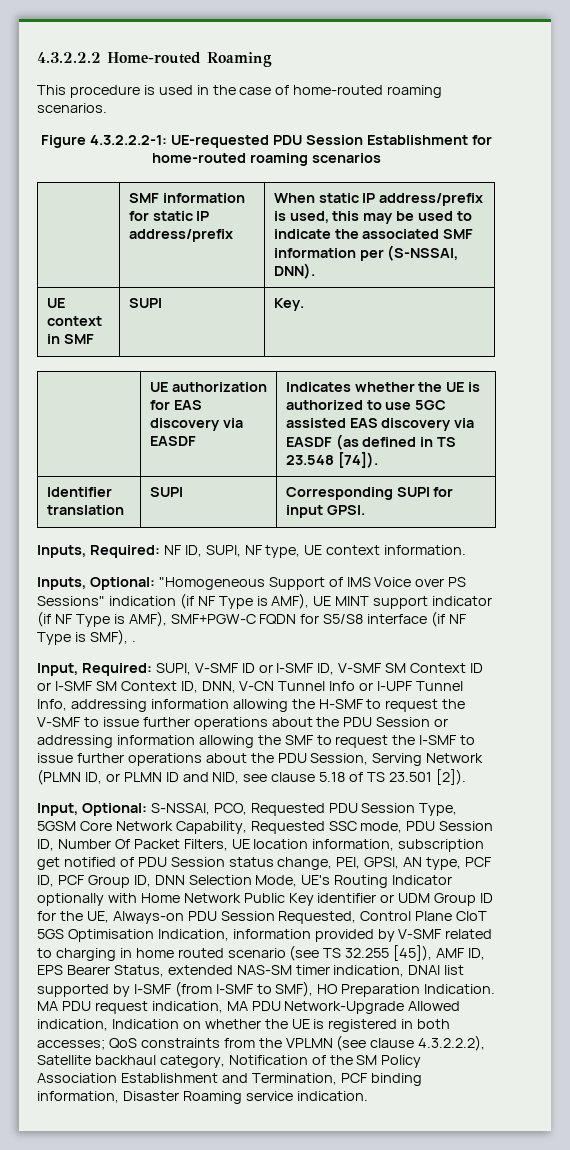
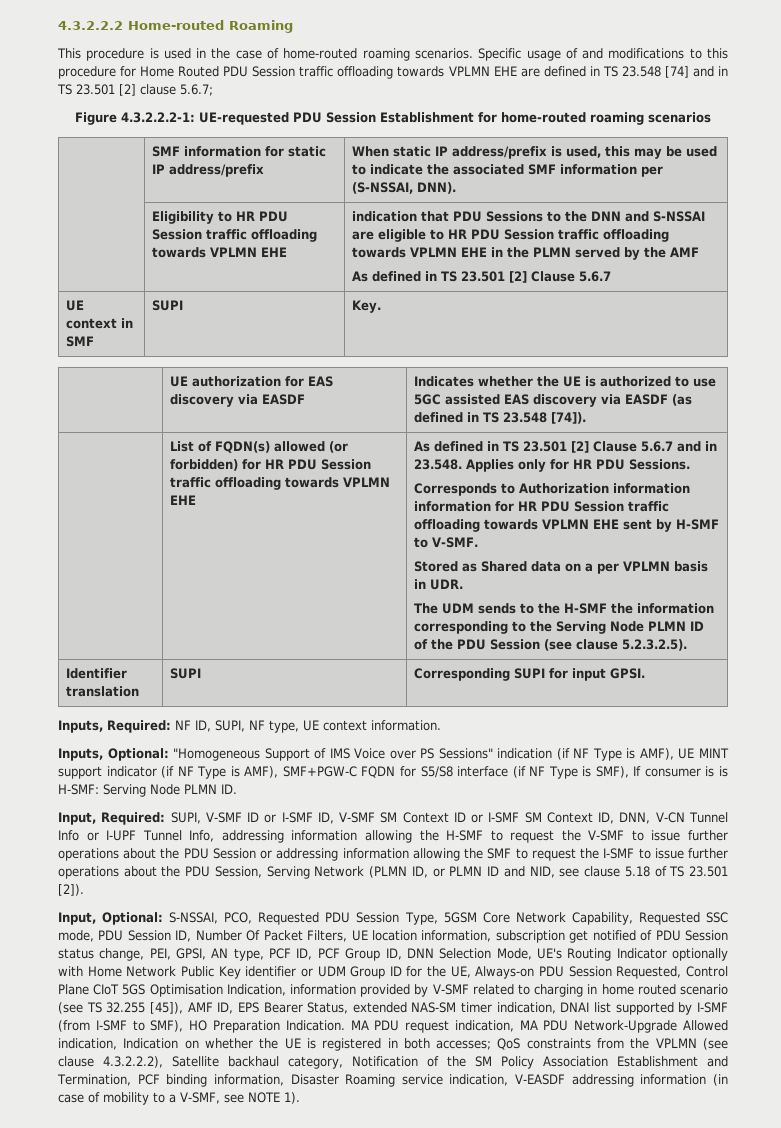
(107, 108) none -> [478,48,728,61] [58,66,728,79] [57,84,213,96] Specific usage of and modifications to this procedure for Home Routed PDU Session traffic offloading towards VPLMN EHE are defined in TS 23.548 [74] and in TS 23.501 [2] clause 5.6.7;
(315, 271) none -> [152,211,289,224] [152,229,318,242] [152,247,288,258] [352,211,706,222] [352,229,670,242] [352,247,700,260] [352,271,612,283] // | Eligibility to HR PDU Session traffic offloading towards VPLMN EHE | indication that PDU Sessions to the DNN and S-NSSAI are eligible to HR PDU Session traffic offloading towards VPLMN EHE in the PLMN served by the AMF // As defined in TS 23.501 [2] Clause 5.6.7
(378, 460) none -> [170,441,349,453] [170,459,372,471] [170,477,391,490] [170,495,197,505] [414,441,718,453] [414,459,691,472] [414,483,691,496] [414,501,670,512] [414,519,720,532] [414,537,479,548] [414,561,709,574] [414,579,464,590] [414,603,715,614] [414,621,705,634] [414,639,688,651] // | List of FQDN(s) allowed (or forbidden) for HR PDU Session traffic offloading towards VPLMN EHE | As defined in TS 23.501 [2] Clause 5.6.7 and in 23.548. Applies only for HR PDU Sessions. // Corresponds to Authorization information information for HR PDU Session traffic offloading towards VPLMN EHE sent by H-SMF to V-SMF. // Stored as Shared data on a per VPLMN basis in UDR. // The UDM sends to the H-SMF the information corresponding to the Serving Node PLMN ID of the PDU Session (see clause 5.2.3.2.5).
[131,640,136,642] . -> [633,766,729,777] [58,784,237,797] If consumer is is H-SMF: Serving Node PLMN ID.
[296,1091,368,1101] indication. -> [449,1074,728,1087] [58,1092,300,1105] indication, V-EASDF addressing information (in case of mobility to a V-SMF, see NOTE 1).

